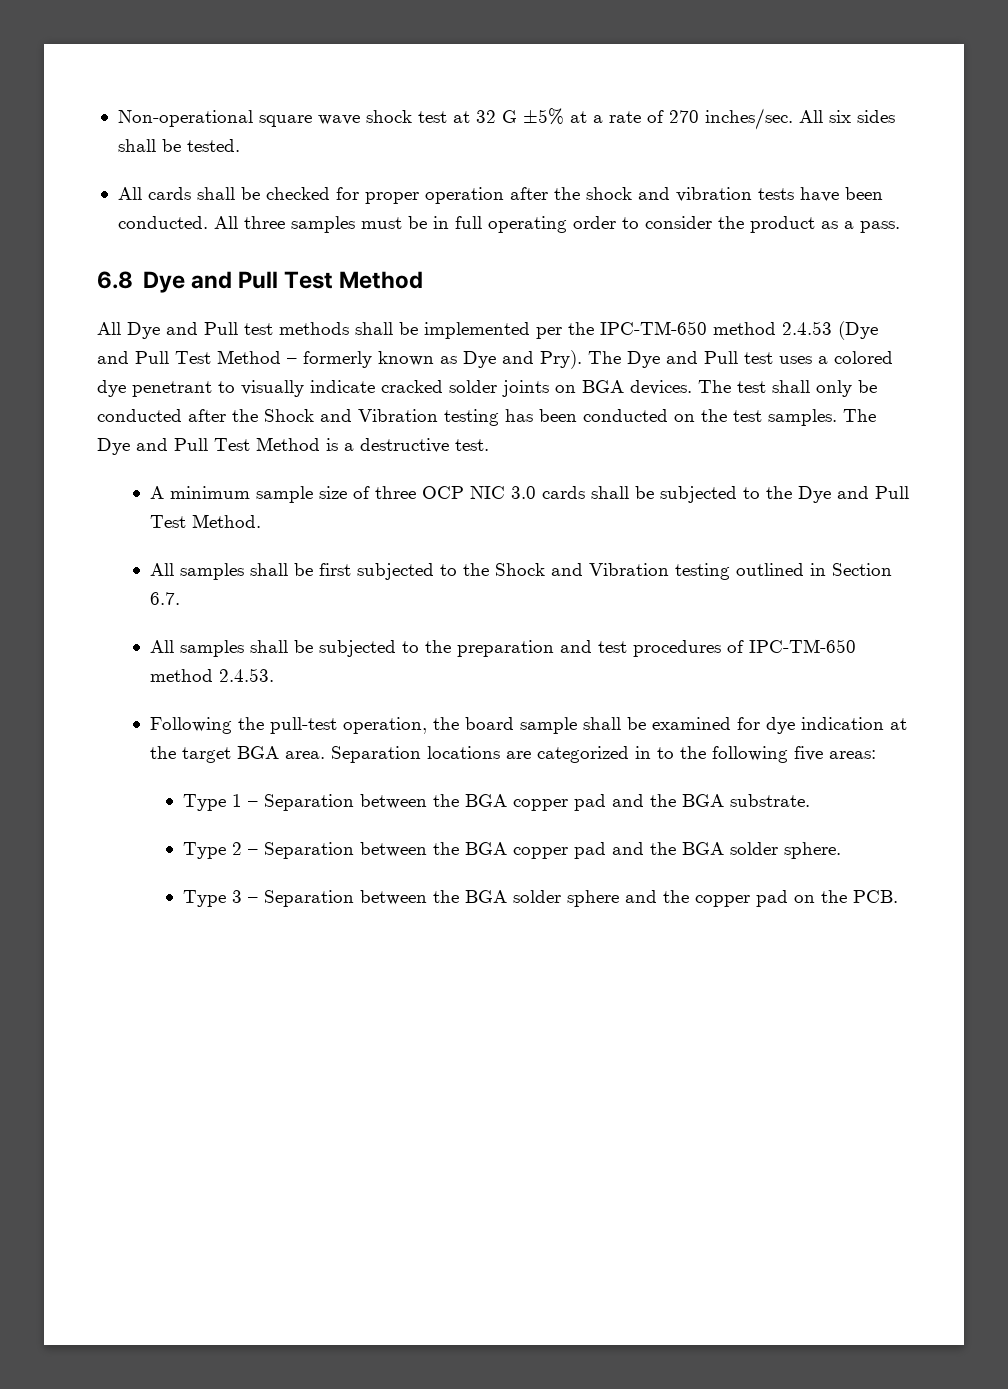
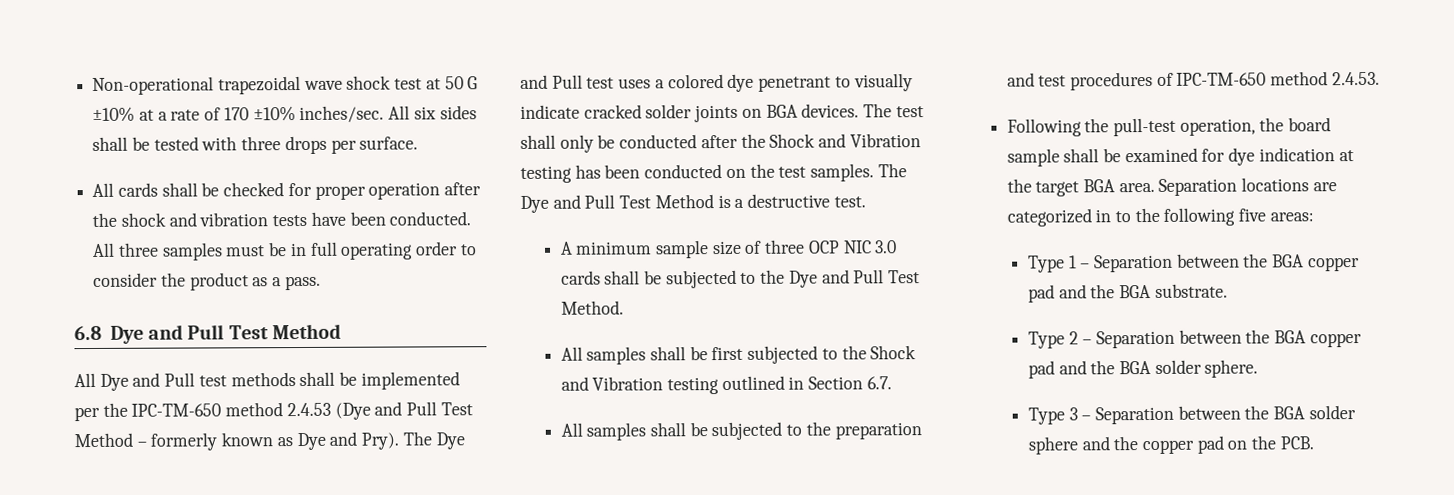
[258,115,312,127] square -> [217,76,301,95] trapezoidal
[475,108,564,125] 32 G ±5% -> [444,76,479,90] [92,106,136,122] 50 G ±10%
[668,110,699,123] 270 -> [223,106,296,122] 170 ±10%
[186,139,240,152] tested. -> [153,135,419,155] tested with three drops per surface.

